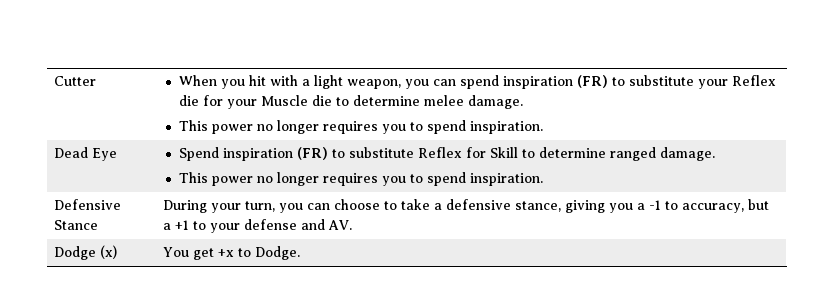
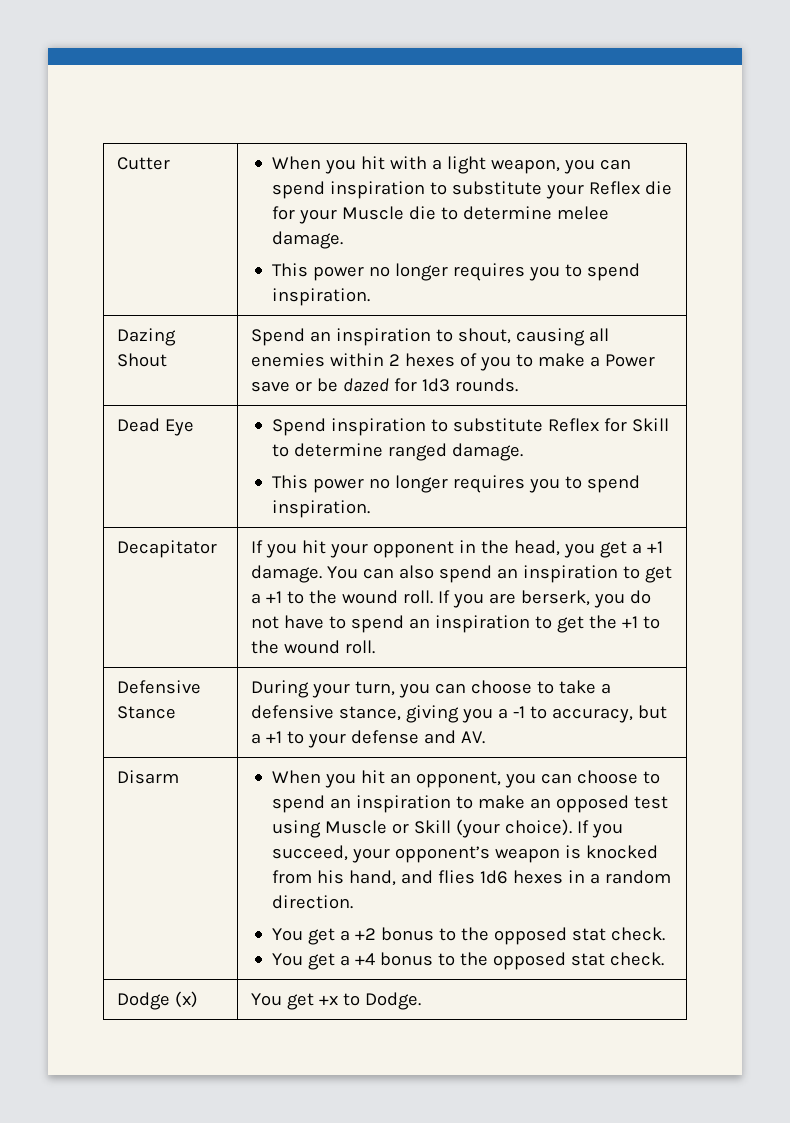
[576,75,608,88] (FR) -> (425, 190) none
(543, 127) none -> [117,328,177,346] [117,353,168,367] [251,328,610,346] [251,353,656,371] [251,378,519,392] // Dazing Shout | Spend an inspiration to shout, causing all enemies within 2 hexes of you to make a Power save or be dazed for 1d3 rounds.
[296,147,328,160] (FR) -> (426, 427) none
(543, 179) none -> [117,540,218,558] [251,540,664,558] [251,565,673,583] [251,590,652,608] [251,615,661,633] [251,640,376,654] // Decapitator | If you hit your opponent in the head, you get a +1 damage. You can also spend an inspiration to get a +1 to the wound roll. If you are berserk, you do not have to spend an inspiration to get the +1 to the wound roll.
(353, 225) none -> [117,770,180,784] [271,770,660,788] [271,795,668,813] [271,819,623,838] [271,845,658,863] [271,870,671,886] [271,895,353,909] [271,927,665,945] [271,952,664,970] // Disarm | When you hit an opponent, you can choose to spend an inspiration to make an opposed test using Muscle or Skill (your choice). If you succeed, your opponent’s weapon is knocked from his hand, and flies 1d6 hexes in a random direction. // You get a +2 bonus to the opposed stat check. // You get a +4 bonus to the opposed stat check.

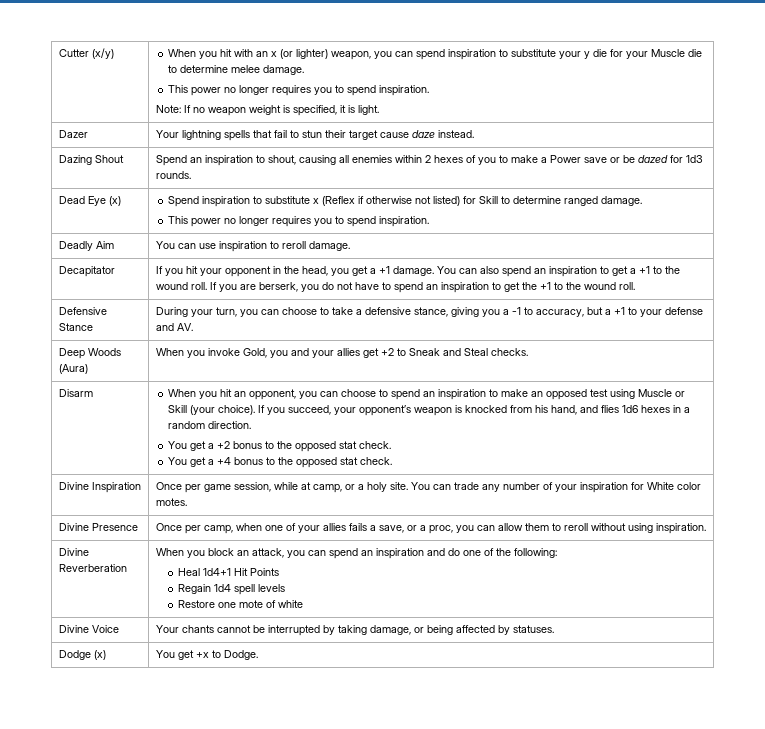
(171, 163) none -> [91,48,114,59] (x/y)
[431,156,486,174] a light -> [255,49,328,59] an x (or lighter)
[588,181,640,195] Reflex -> [583,51,590,59] y
(370, 297) none -> [155,105,379,116] [58,130,88,138] [155,130,474,141] // Note: If no weapon weight is specified, it is light. // Dazer | Your lightning spells that fail to stun their target cause daze instead.
(195, 427) none -> [108,196,121,206] (x)
[547,418,599,432] Reflex -> [312,196,460,206] x (Reflex if otherwise not listed)
(370, 509) none -> [58,241,114,251] [155,241,350,252] // Deadly Aim | You can use inspiration to reroll damage.
(486, 737) none -> [58,348,121,359] [58,364,88,374] [155,348,528,358] // Deep Woods (Aura) | When you invoke Gold, you and your allies get +2 to Sneak and Steal checks.
(664, 959) none -> [58,482,141,493] [155,482,701,493] [155,498,187,506] [58,523,138,531] [155,523,706,534] [58,548,89,556] [58,564,127,572] [155,548,557,559] [178,568,280,576] [178,584,286,595] [178,600,304,608] [58,625,119,633] [155,625,554,636] // Divine Inspiration | Once per game session, while at camp, or a holy site. You can trade any number of your inspiration for White color motes. // Divine Presence | Once per camp, when one of your allies fails a save, or a proc, you can allow them to reroll without using inspiration. // Divine Reverberation | When you block an attack, you can spend an inspiration and do one of the following: // Heal 1d4+1 Hit Points // Regain 1d4 spell levels // Restore one mote of white // Divine Voice | Your chants cannot be interrupted by taking damage, or being affected by statuses.

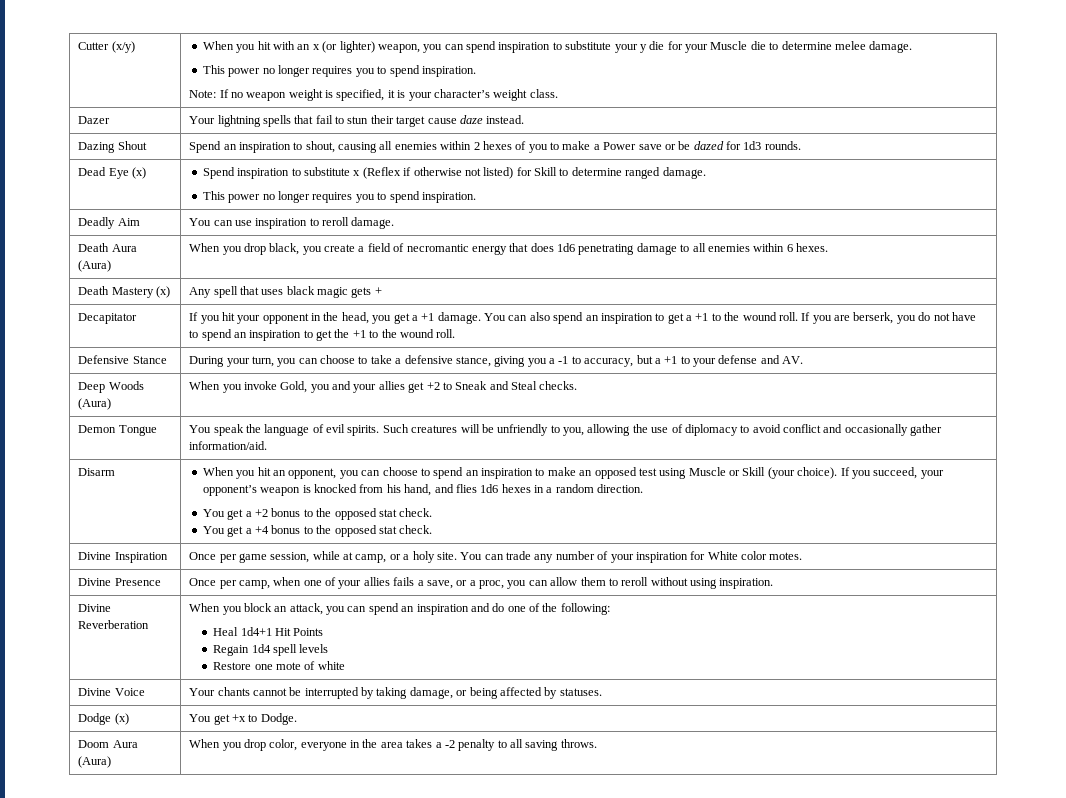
[357,105,379,115] light. -> [408,89,558,101] your character’s weight class.
(350, 246) none -> [78,243,137,252] [78,260,112,272] [189,243,829,255] [78,286,170,298] [189,286,382,298] // Death Aura (Aura) | When you drop black, you create a field of necromantic energy that does 1d6 penetrating damage to all enemies within 6 hexes. // Death Mastery (x) | Any spell that uses black magic gets +
(528, 352) none -> [78,425,157,436] [189,424,943,436] [189,441,268,450] // Demon Tongue | You speak the language of evil spirits. Such creatures will be unfriendly to you, allowing the use of diplomacy to avoid conflict and occasionally gather information/aid.
(258, 655) none -> [78,740,138,748] [78,756,112,768] [189,739,597,751] // Doom Aura (Aura) | When you drop color, everyone in the area takes a -2 penalty to all saving throws.

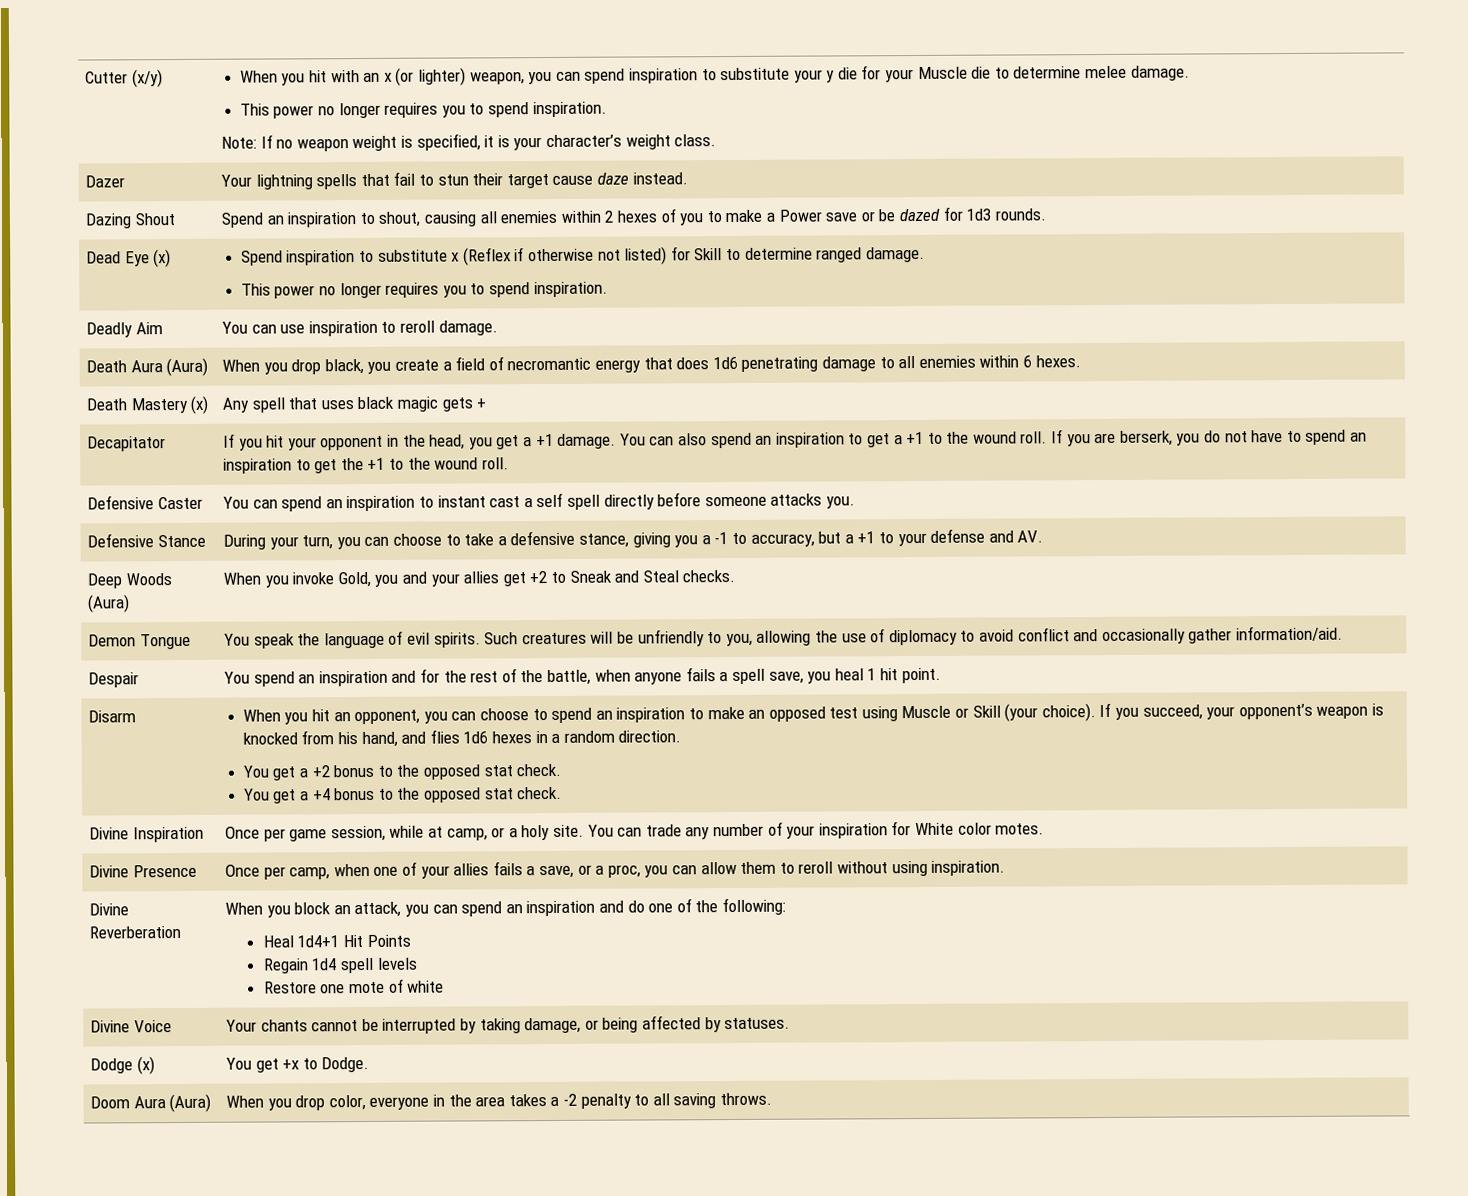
(456, 333) none -> [87,495,203,510] [223,492,855,512] // Defensive Caster | You can spend an inspiration to instant cast a self spell directly before someone attacks you.
(268, 445) none -> [88,672,140,688] [224,667,941,687] // Despair | You spend an inspiration and for the rest of the battle, when anyone fails a spell save, you heal 1 hit point.

